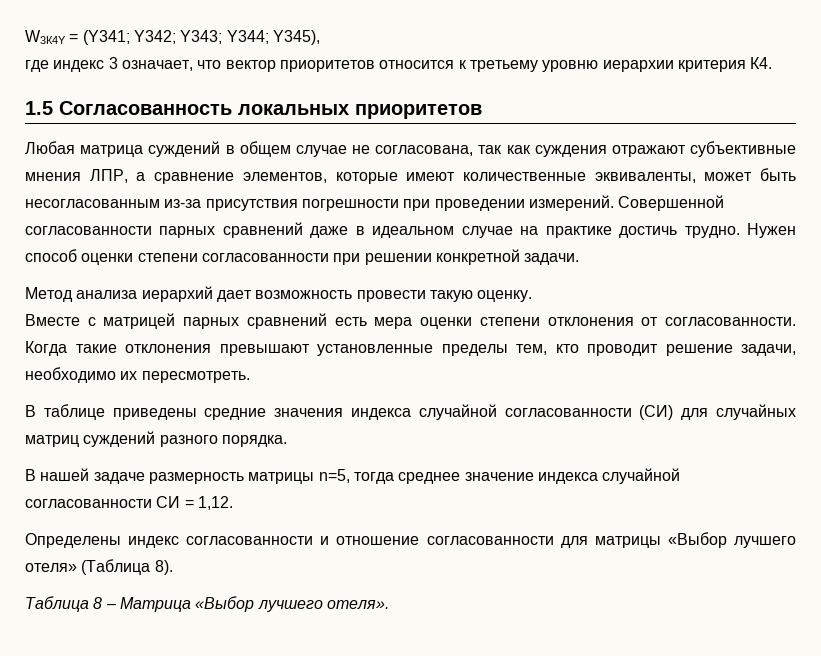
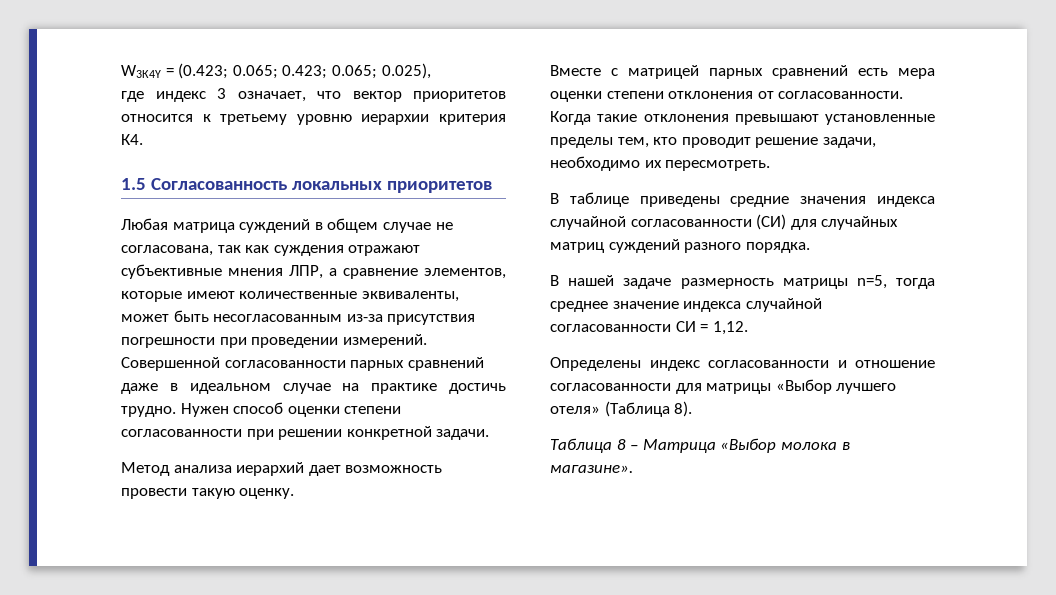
[82,30,320,45] (Y341; Y342; Y343; Y344; Y345), -> [178,63,431,79] (0.423; 0.065; 0.423; 0.065; 0.025),
[257,600,389,612] лучшего отеля». -> [780,442,850,450] [550,465,633,473] молока в магазине».

